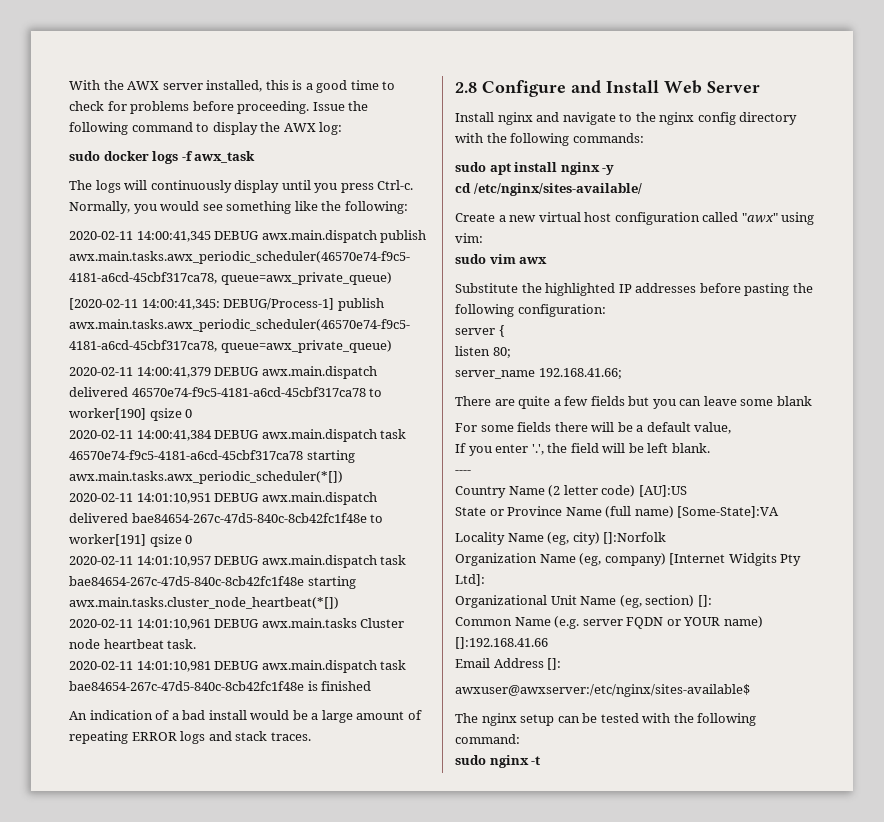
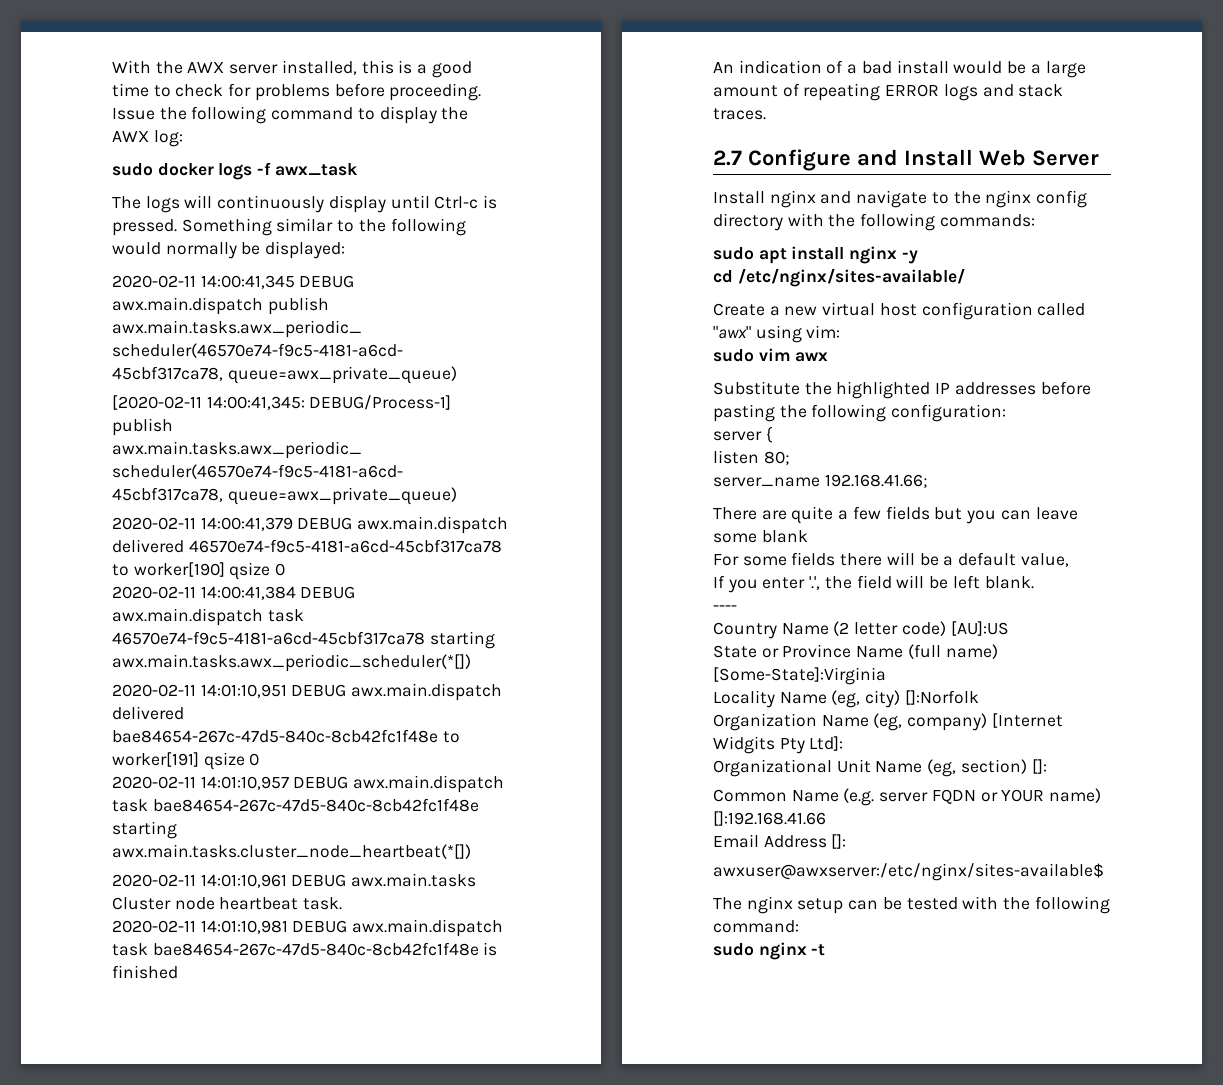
[314,180,414,193] [69,201,408,214] you press Ctrl-c. Normally, you would see something like the following: -> [434,195,498,209] [112,218,466,236] [112,241,346,259] Ctrl-c is pressed. Something similar to the following would normally be displayed:
[455,82,477,93] 2.8 -> [713,150,742,166] 2.7
[677,506,780,518] [Some-State]:VA -> [713,667,886,685] [Some-State]:Virginia

